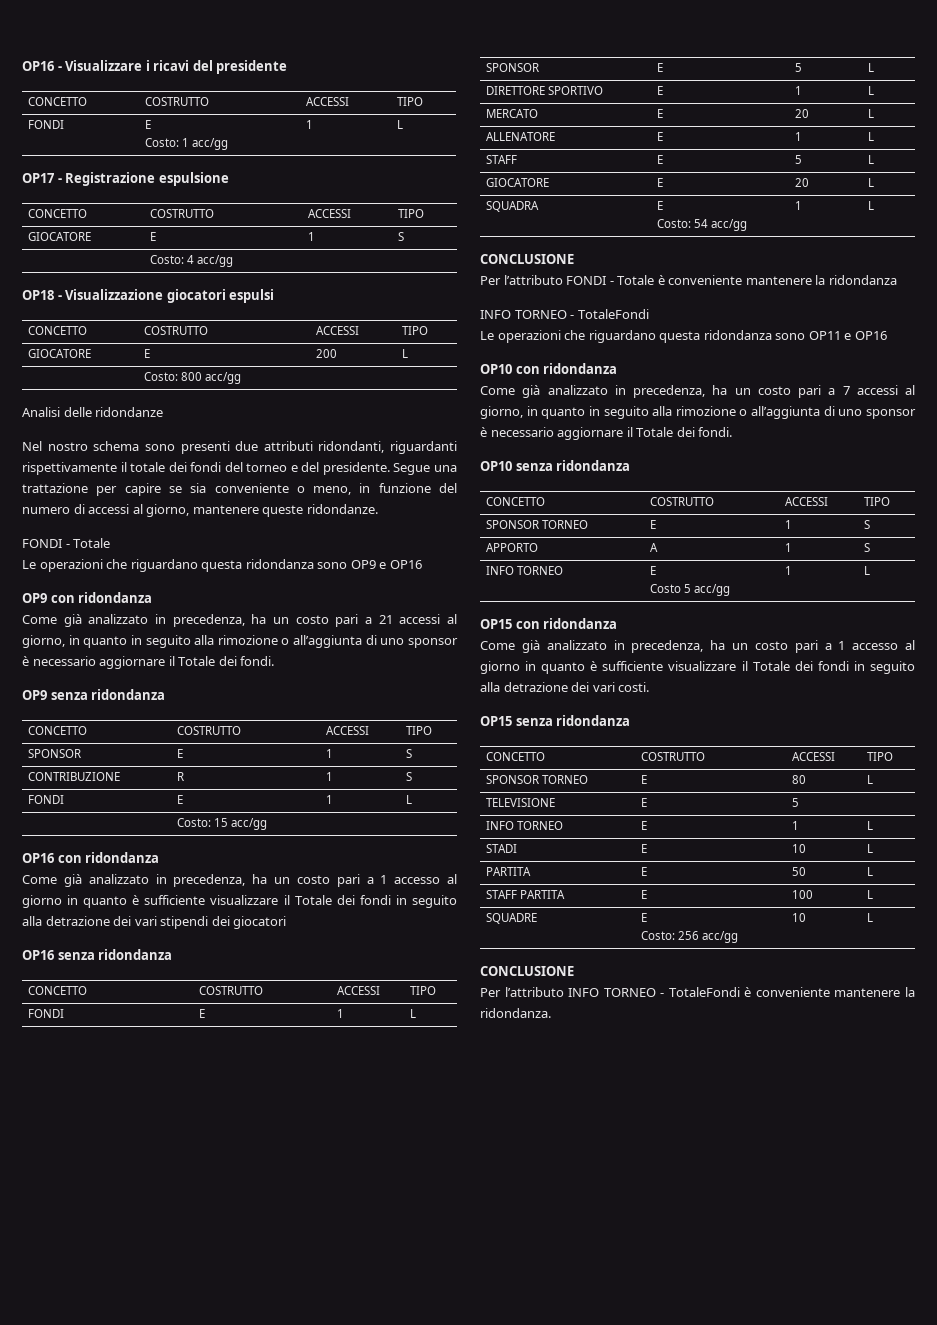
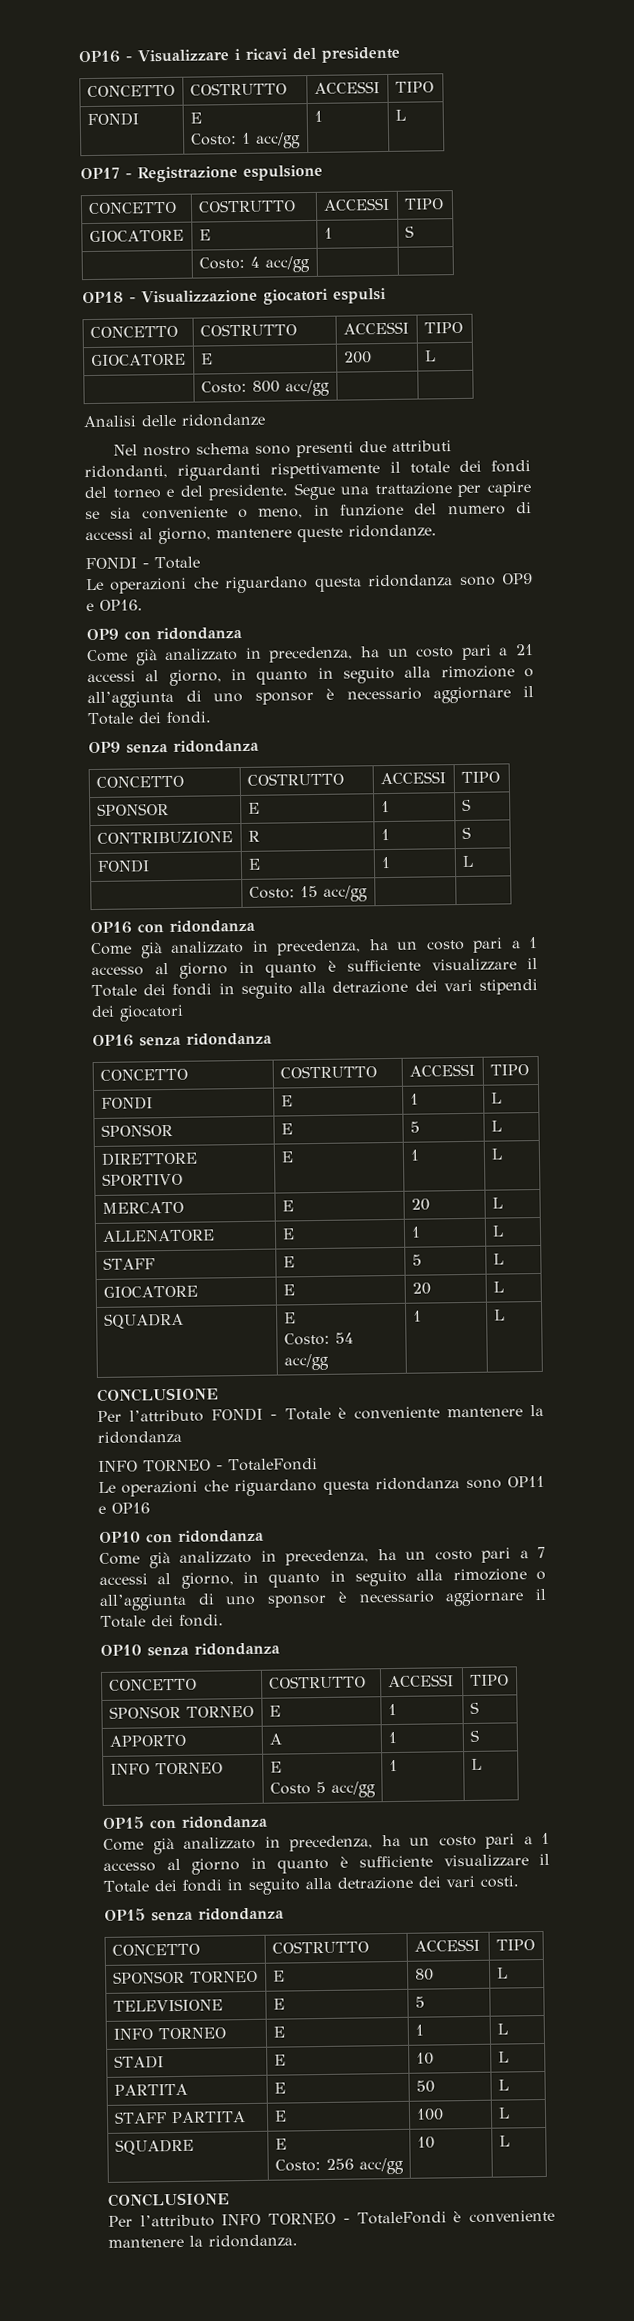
[389,560,422,569] OP16 -> [99,599,143,611] OP16.

